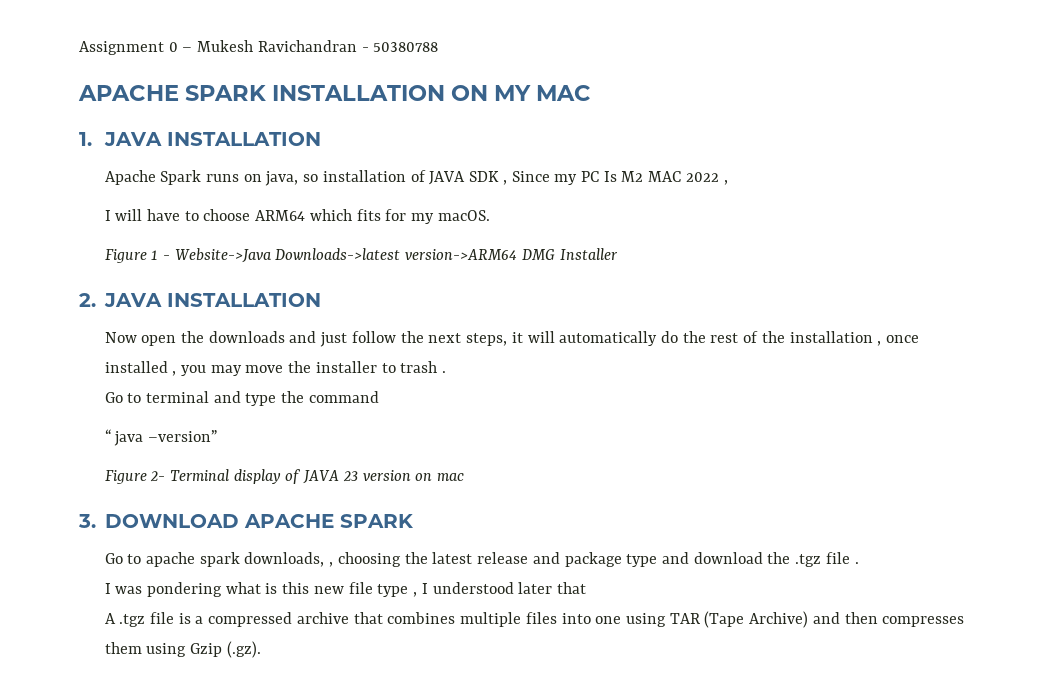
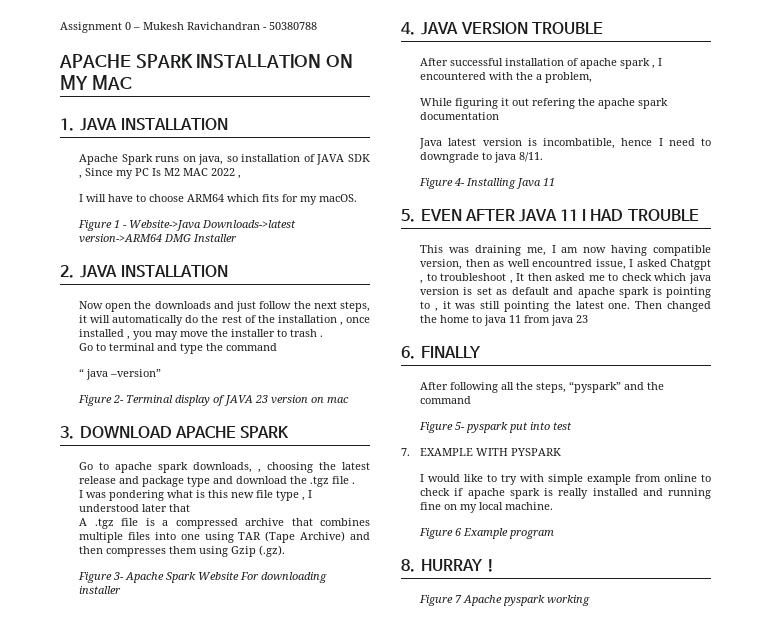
(261, 649) none -> [78,572,328,583] [79,586,122,594] [401,22,603,35] [420,58,663,69] [420,72,593,83] [420,98,669,109] [420,112,500,120] [419,138,711,149] [420,152,544,163] [419,178,556,189] [401,209,699,222] [420,245,711,256] [420,259,711,270] [420,273,711,284] [420,287,711,298] [420,301,711,312] [420,315,589,326] [401,346,482,359] [420,381,665,393] [420,396,472,404] [419,422,573,433] [401,448,562,456] [420,474,711,485] [420,488,711,499] [420,502,554,513] [419,528,555,539] [401,559,494,572] [419,595,591,606] // Figure 3- Apache Spark Website For downloading installer // 4. JAVA VERSION TROUBLE // After successful installation of apache spark , I encountered with the a problem, // While figuring it out refering the apache spark documentation // Java latest version is incombatible, hence I need to downgrade to java 8/11. // Figure 4- Installing Java 11 // 5. EVEN AFTER JAVA 11 I HAD TROUBLE // This was draining me, I am now having compatible version, then as well encountred issue, I asked Chatgpt , to troubleshoot , It then asked me to check which java version is set as default and apache spark is pointing to , it was still pointing the latest one. Then changed the home to java 11 from java 23 // 6. FINALLY // After following all the steps, “pyspark” and the command // Figure 5- pyspark put into test // 7. EXAMPLE WITH PYSPARK // I would like to try with simple example from online to check if apache spark is really installed and running fine on my local machine. // Figure 6 Example program // 8. HURRAY ! // Figure 7 Apache pyspark working

